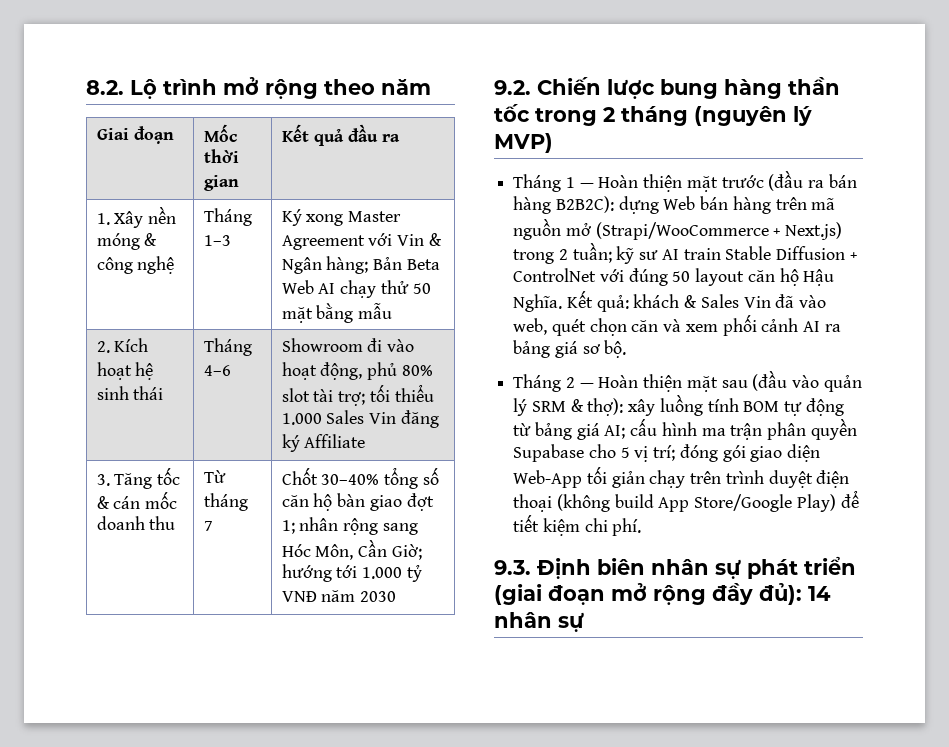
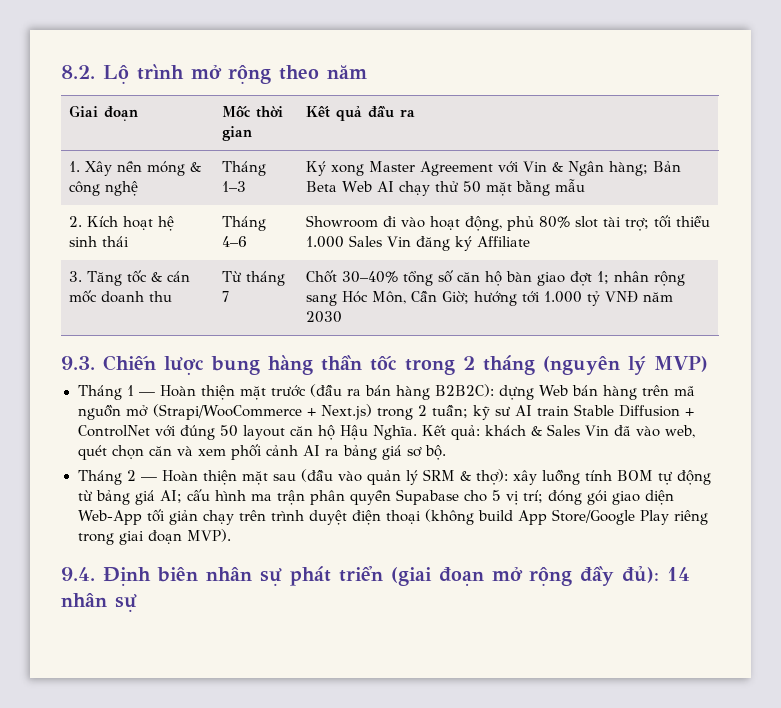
[494,80,531,95] 9.2. -> [61,356,95,370] 9.3.
[796,490,859,512] [513,514,642,536] [494,560,531,575] Play) để tiết kiệm chi phí. // 9.3. -> [640,510,709,525] [77,529,231,545] [61,567,95,581] Play riêng trong giai đoạn MVP). // 9.4.

